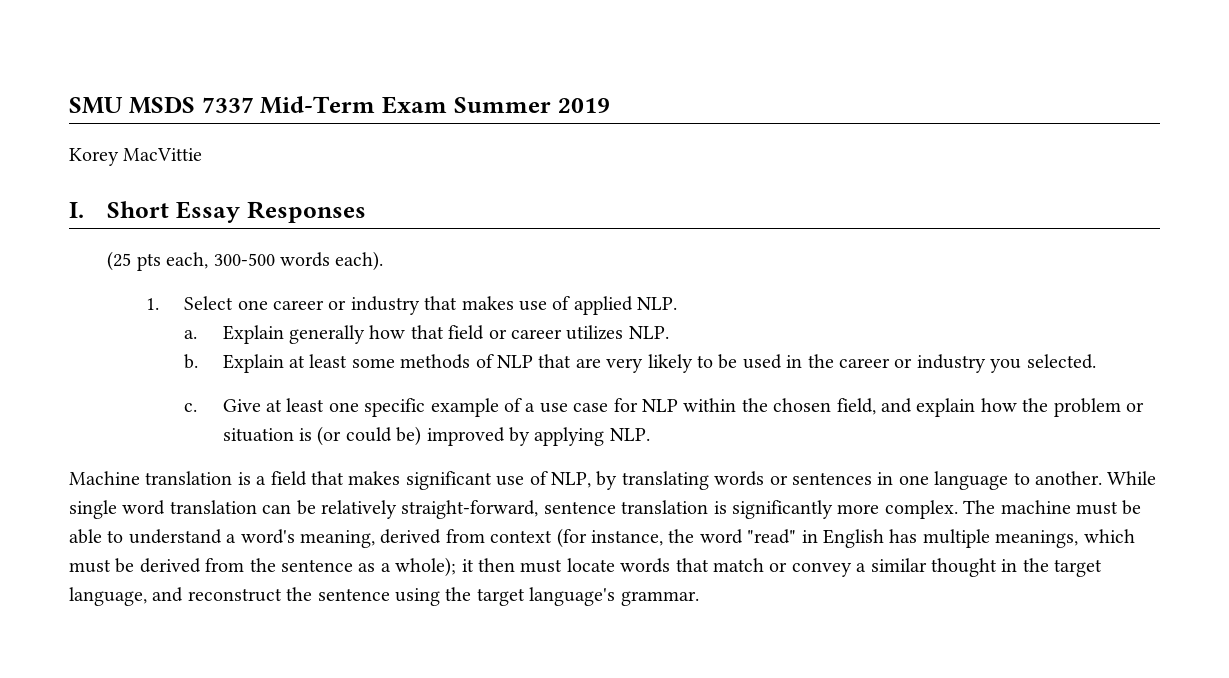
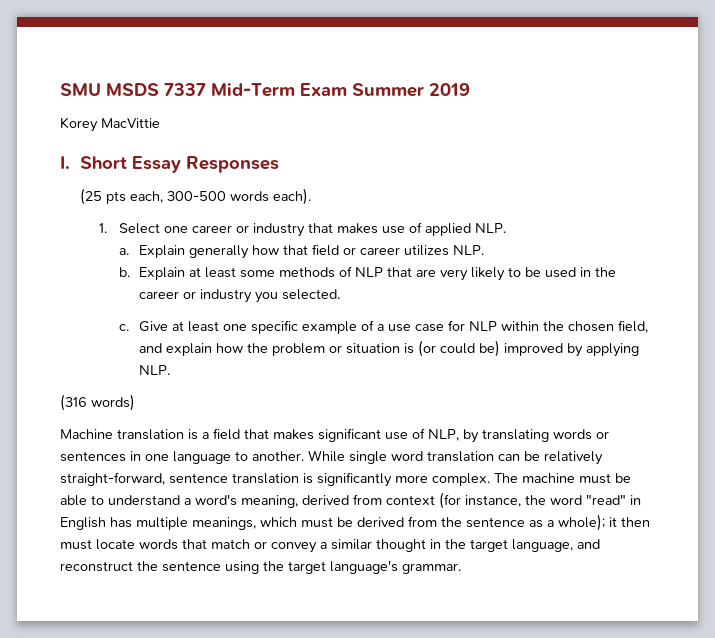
(650, 434) none -> [60,394,135,411] // (316 words)

